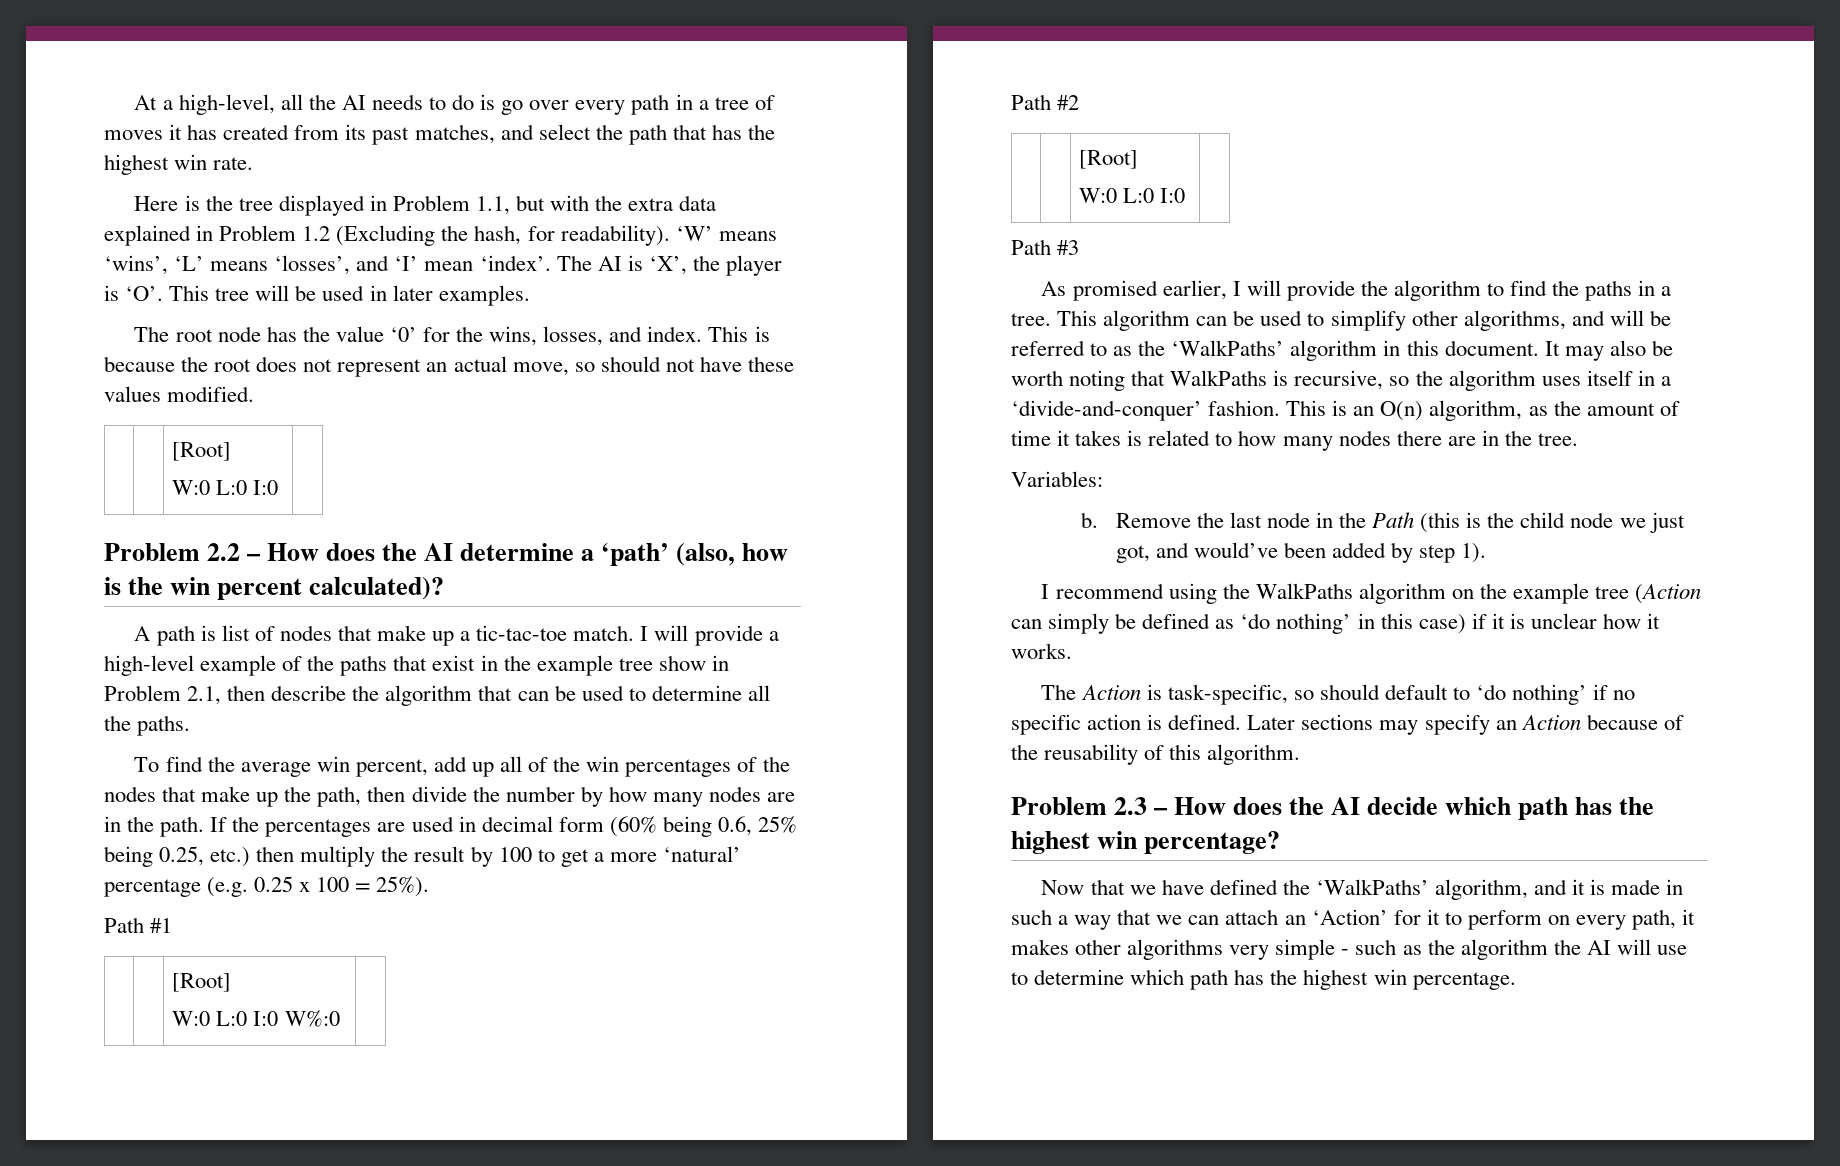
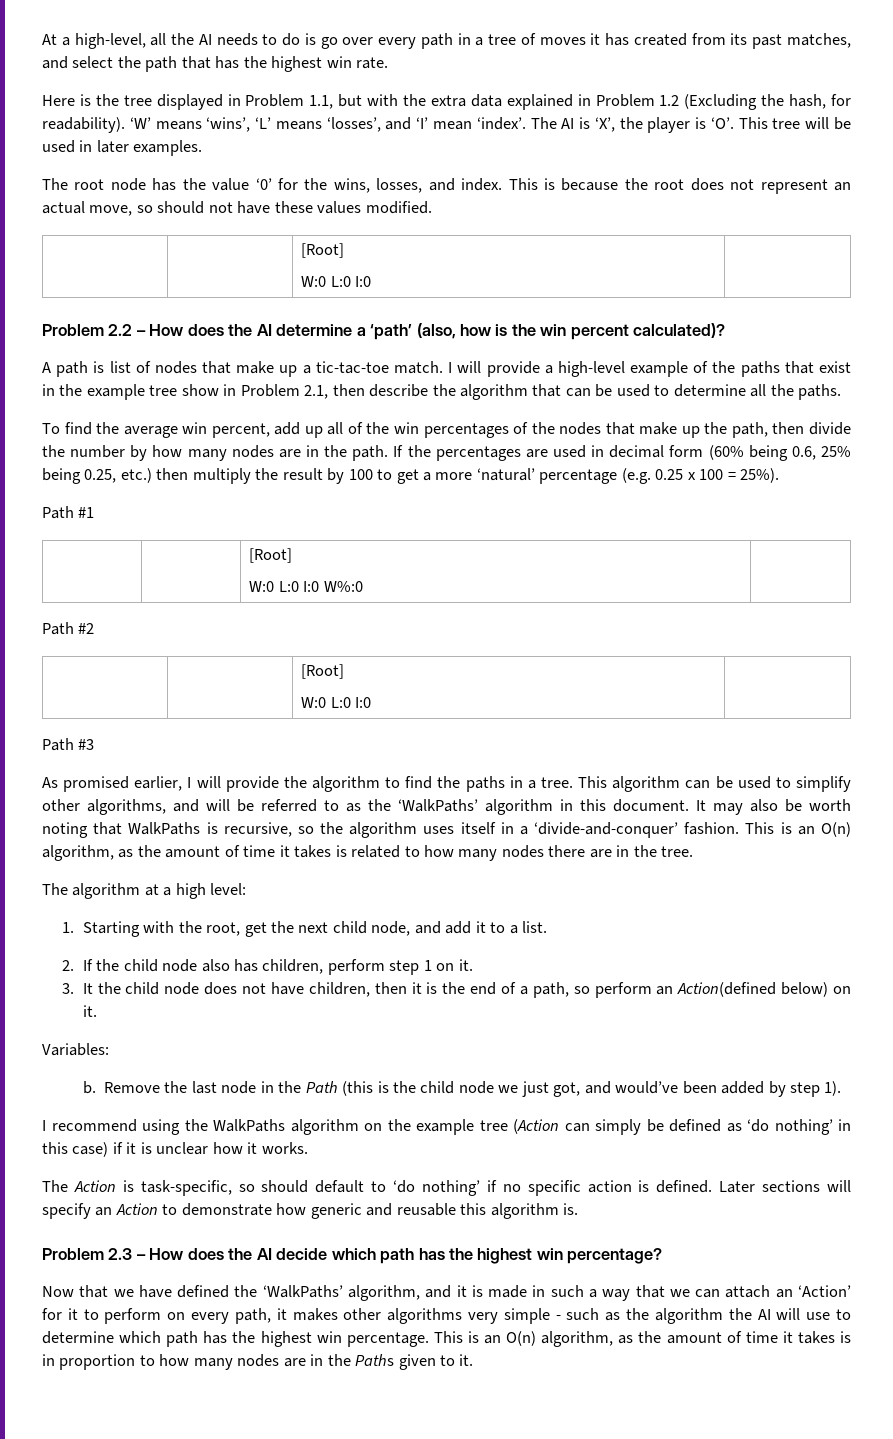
(1578, 439) none -> [42,883,247,899] [62,921,548,937] [62,959,473,975] [62,982,851,998] [82,1005,97,1017] // The algorithm at a high level: // 1. Starting with the root, get the next child node, and add it to a list. // 2. If the child node also has children, perform step 1 on it. // 3. It the child node does not have children, then it is the end of a path, so perform an Action(defined below) on it.
[1379,720,1419,735] may -> [827,1180,852,1192] will
[1586,714,1684,730] [1011,744,1301,765] because of the reusability of this algorithm. -> [162,1203,579,1219] to demonstrate how generic and reusable this algorithm is.
(1516, 981) none -> [433,1331,852,1347] [42,1354,474,1370] This is an O(n) algorithm, as the amount of time it takes is in proportion to how many nodes are in the Paths given to it.

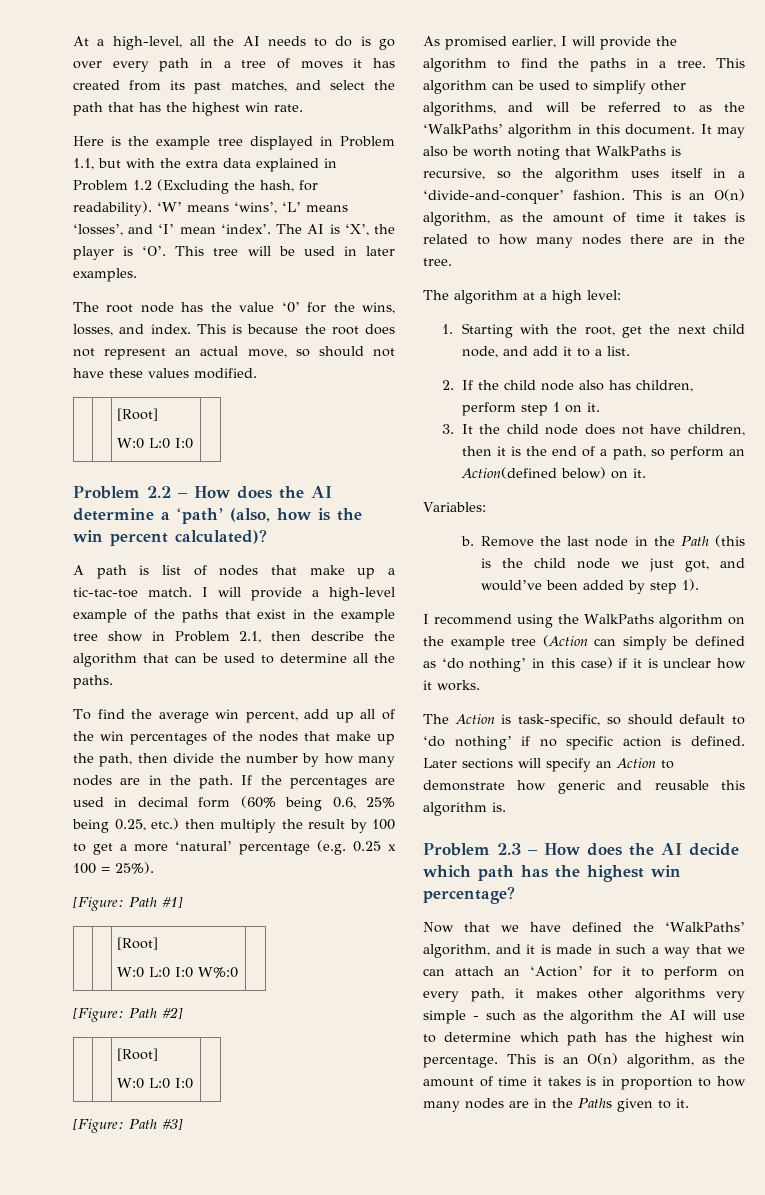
(119, 100) none -> [156,136,211,150] example
[42,506,95,519] Path #1 -> [73,897,183,911] [Figure: Path #1]
[42,622,95,635] [301,664,345,679] [301,697,372,708] [42,738,95,751] Path #2 // | | [Root] // W:0 L:0 I:0 | // Path #3 -> [73,1007,183,1022] [117,1048,159,1061] [117,1078,194,1089] [73,1119,183,1133] [Figure: Path #2] // | | [Root] // W:0 L:0 I:0 | // [Figure: Path #3]

